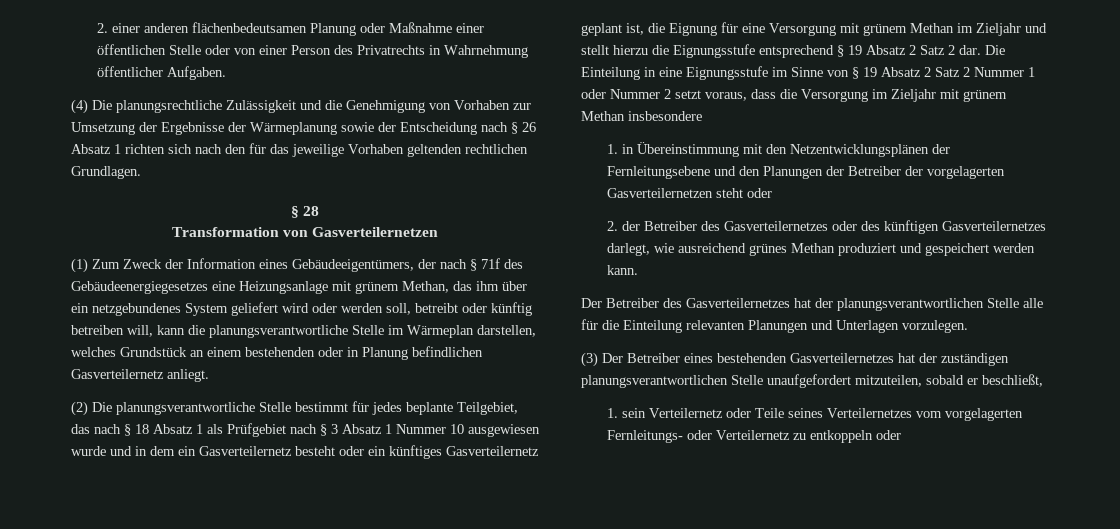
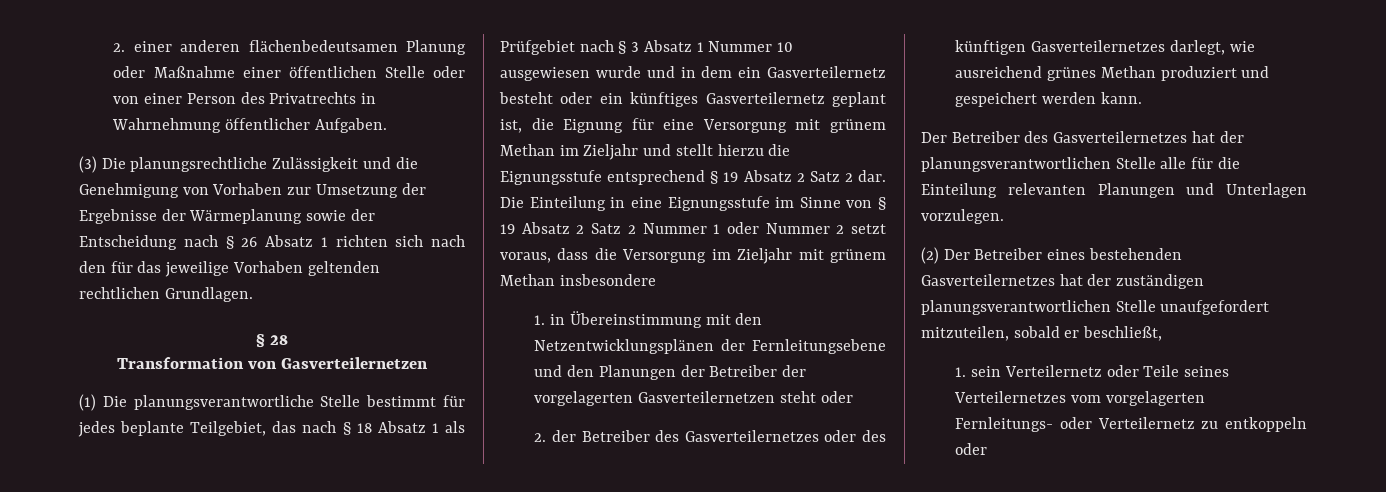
[71,99,88,114] (4) -> [79,156,97,173] (3)
[92,258,523,272] [71,281,527,294] [71,302,532,316] [71,325,536,338] [71,346,483,360] [71,369,209,382] [71,401,88,416] Zum Zweck der Information eines Gebäudeeigentümers, der nach § 71f des Gebäudeenergiegesetzes eine Heizungsanlage mit grünem Methan, das ihm über ein netzgebundenes System geliefert wird oder werden soll, betreibt oder künftig betreiben will, kann die planungsverantwortliche Stelle im Wärmeplan darstellen, welches Grundstück an einem bestehenden oder in Planung befindlichen Gasverteilernetz anliegt. // (2) -> (96, 402) none
[581,352,598,367] (3) -> [921,247,939,264] (2)

